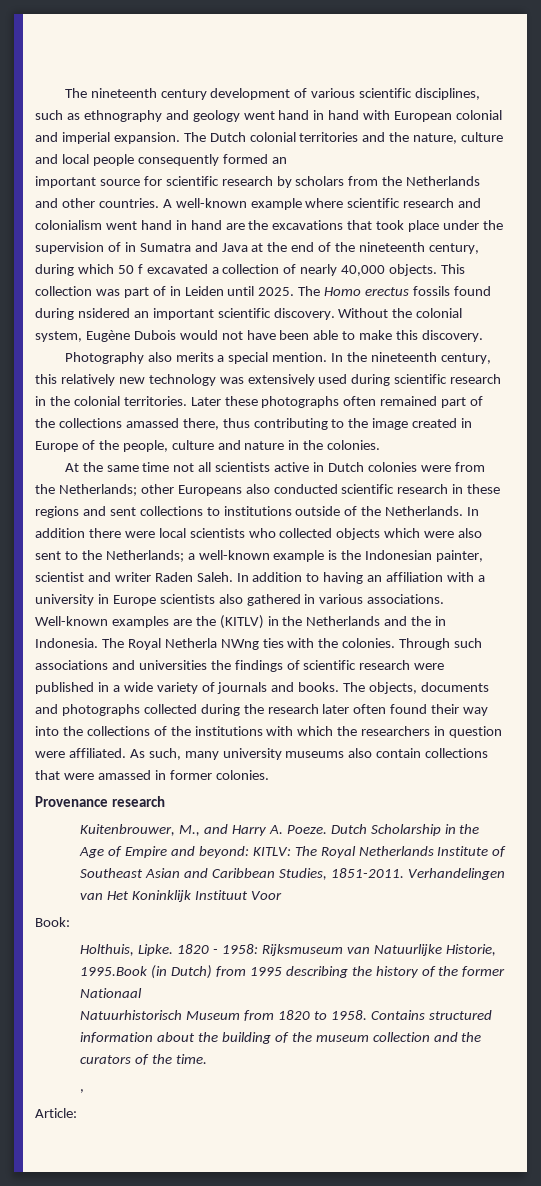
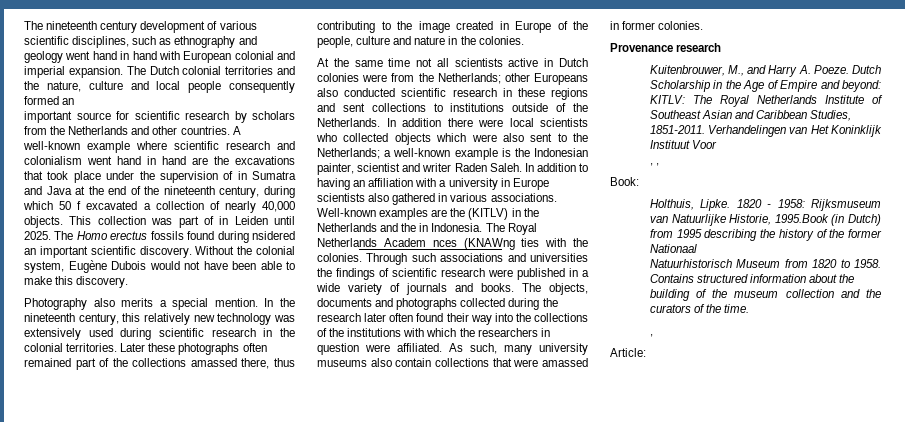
[164,638,259,650] Netherla NWng -> [317,238,515,250] Netherlands Academ nces (KNAWng
(282, 895) none -> [649,163,660,166] // , ,

